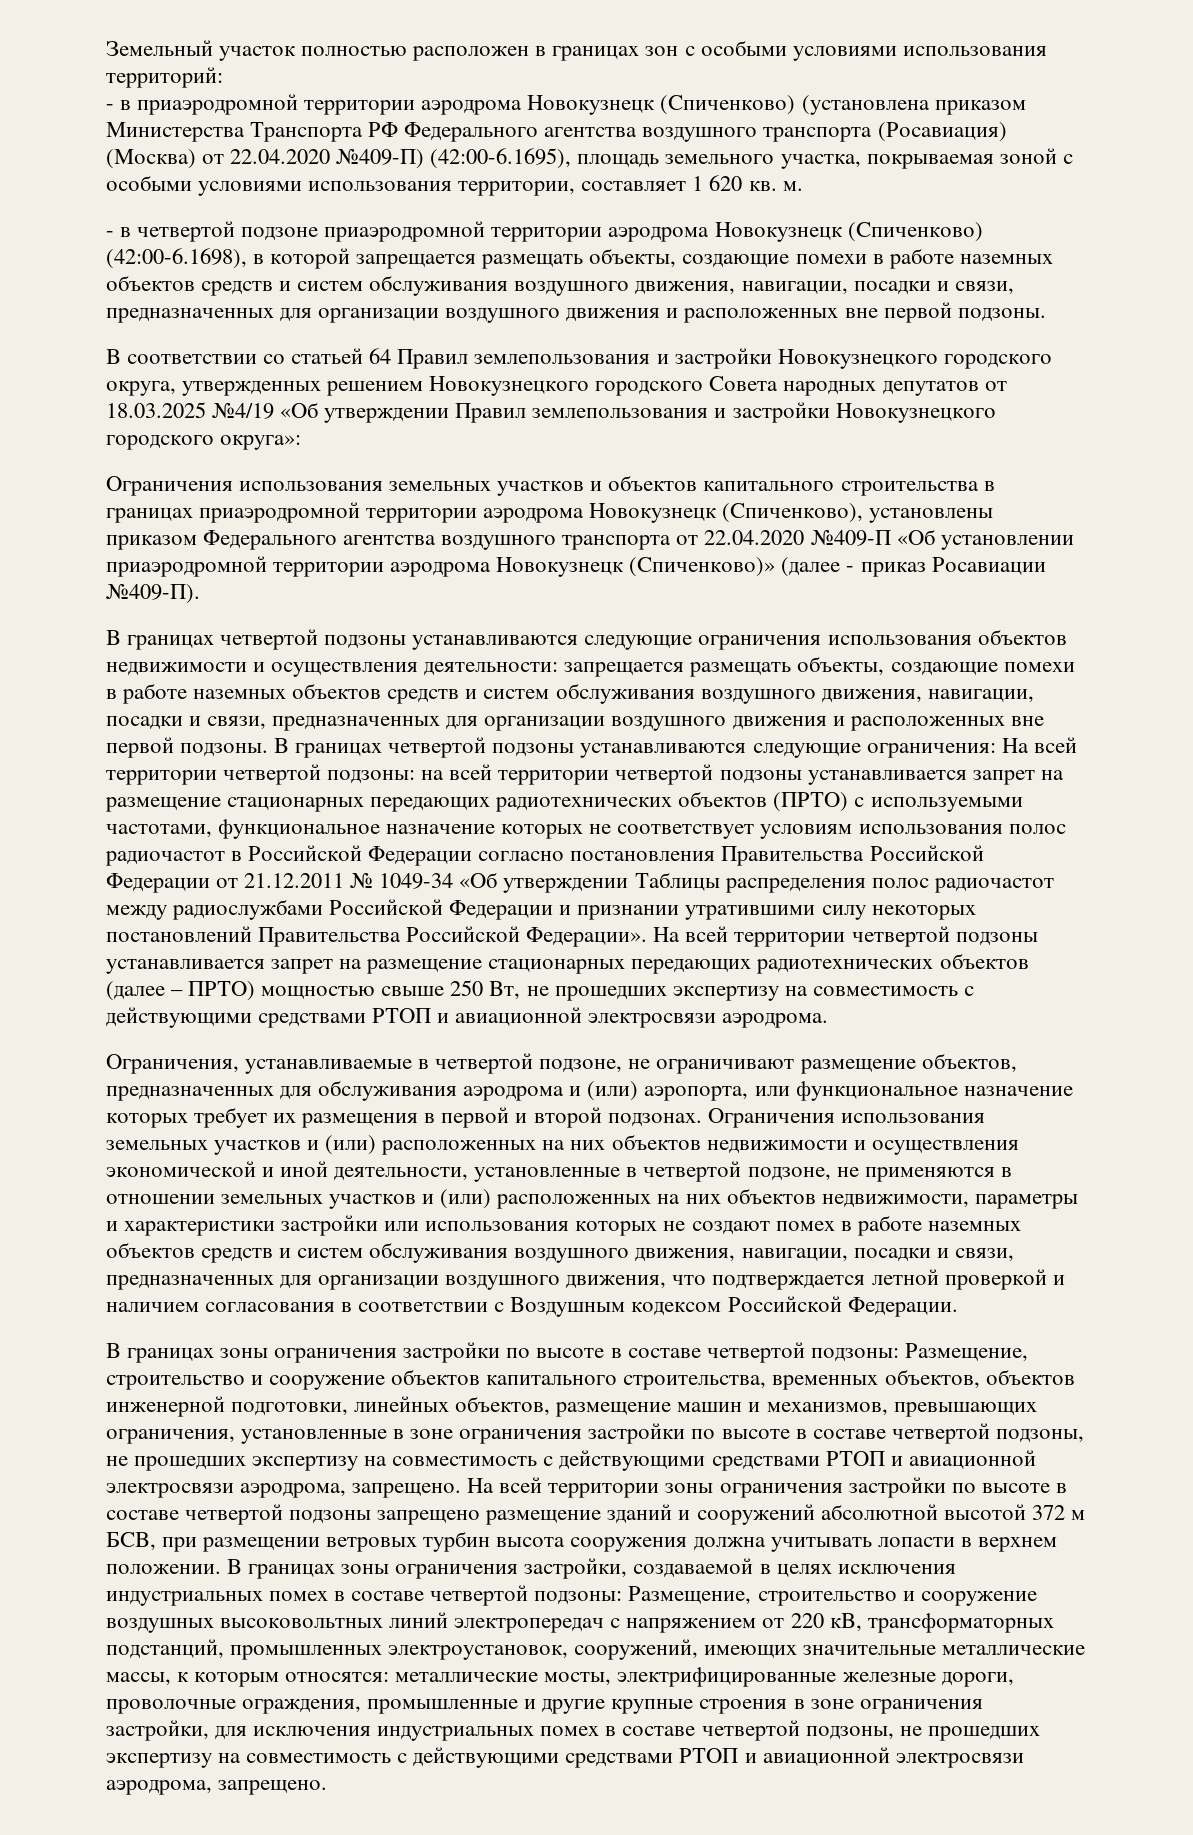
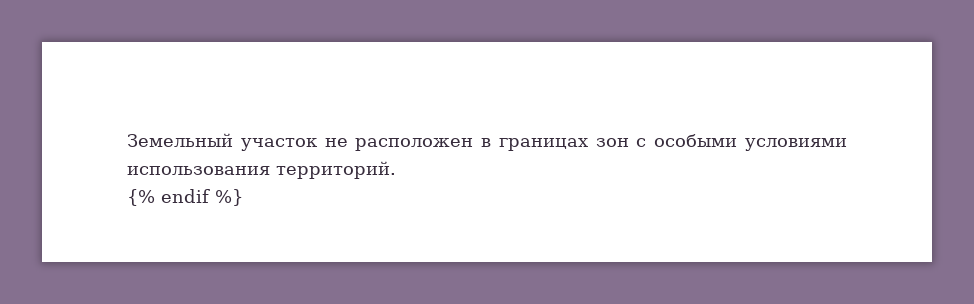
[301,46,408,56] полностью -> [324,138,348,147] не
[106,67,223,88] [106,94,1026,115] [106,122,1007,142] [106,148,1073,169] [106,175,803,196] [106,221,983,242] [106,248,1053,269] [106,275,1014,296] [106,302,1046,323] [106,348,1052,369] [106,376,1007,396] [106,402,996,423] [106,435,302,450] [106,475,995,496] [106,502,994,523] [106,529,1074,550] [106,556,1046,577] [106,584,200,604] [106,629,1067,650] [106,656,1075,677] [106,683,1034,704] [106,716,1044,731] [106,737,1077,758] [106,764,1064,785] [105,791,1023,812] [106,819,1066,839] [105,845,984,866] [106,872,1054,893] [106,899,976,920] [106,926,1038,947] [106,953,1029,974] [106,980,974,1001] [106,1007,829,1028] [106,1053,1017,1074] [106,1080,1073,1101] [106,1107,985,1128] [106,1134,1019,1155] [106,1161,1012,1182] [106,1188,1078,1209] [106,1215,1021,1236] [106,1242,1014,1263] [106,1269,1065,1290] [106,1296,958,1317] [106,1342,1028,1363] [106,1369,1075,1390] [106,1396,1037,1417] [106,1423,1084,1444] [106,1450,1036,1471] [106,1477,1067,1498] [106,1504,1085,1525] [106,1531,1057,1552] [106,1558,956,1579] [106,1585,1037,1606] [106,1612,1054,1633] [106,1639,1086,1660] [106,1667,1014,1687] [106,1699,983,1714] [106,1720,1040,1741] [106,1747,1024,1768] [106,1780,328,1795] территорий: // - в приаэродромной территории аэродрома Новокузнецк (Спиченково) (установлена приказом Министерства Транспорта РФ Федерального агентства воздушного транспорта (Росавиация) (Москва) от 22.04.2020 №409-П) (42:00-6.1695), площадь земельного участка, покрываемая зоной с особыми условиями использования территории, составляет 1 620 кв. м. // - в четвертой подзоне приаэродромной территории аэродрома Новокузнецк (Спиченково) (42:00-6.1698), в которой запрещается размещать объекты, создающие помехи в работе наземных объектов средств и систем обслуживания воздушного движения, навигации, посадки и связи, предназначенных для организации воздушного движения и расположенных вне первой подзоны. // В соответствии со статьей 64 Правил землепользования и застройки Новокузнецкого городского округа, утвержденных решением Новокузнецкого городского Совета народных депутатов от 18.03.2025 №4/19 «Об утверждении Правил землепользования и застройки Новокузнецкого городского округа»: // Ограничения использования земельных участков и объектов капитального строительства в границах приаэродромной территории аэродрома Новокузнецк (Спиченково), установлены приказом Федерального агентства воздушного транспорта от 22.04.2020 №409-П «Об установлении приаэродромной территории аэродрома Новокузнецк (Спиченково)» (далее - приказ Росавиации №409-П). // В границах четвертой подзоны устанавливаются следующие ограничения использования объектов недвижимости и осуществления деятельности: запрещается размещать объекты, создающие помехи в работе наземных объектов средств и систем обслуживания воздушного движения, навигации, посадки и связи, предназначенных для организации воздушного движения и расположенных вне первой подзоны. В границах четвертой подзоны устанавливаются следующие ограничения: На всей территории четвертой подзоны: на всей территории четвертой подзоны устанавливается запрет на размещение стационарных передающих радиотехнических объектов (ПРТО) с используемыми частотами, функциональное назначение которых не соответствует условиям использования полос радиочастот в Российской Федерации согласно постановления Правительства Российской Федерации от 21.12.2011 № 1049-34 «Об утверждении Таблицы распределения полос радиочастот между радиослужбами Российской Федерации и признании утратившими силу некоторых постановлений Правительства Российской Федерации». На всей территории четвертой подзоны устанавливается запрет на размещение стационарных передающих радиотехнических объектов (далее – ПРТО) мощностью свыше 250 Вт, не прошедших экспертизу на совместимость с действующими средствами РТОП и авиационной электросвязи аэродрома. // Ограничения, устанавливаемые в четвертой подзоне, не ограничивают размещение объектов, предназначенных для обслуживания аэродрома и (или) аэропорта, или функциональное назначение которых требует их размещения в первой и второй подзонах. Ограничения использования земельных участков и (или) расположенных на них объектов недвижимости и осуществления экономической и иной деятельности, установленные в четвертой подзоне, не применяются в отношении земельных участков и (или) расположенных на них объектов недвижимости, параметры и характеристики застройки или использования которых не создают помех в работе наземных объектов средств и систем обслуживания воздушного движения, навигации, посадки и связи, предназначенных для организации воздушного движения, что подтверждается летной проверкой и наличием согласования в соответствии с Воздушным кодексом Российской Федерации. // В границах зоны ограничения застройки по высоте в составе четвертой подзоны: Размещение, строительство и сооружение объектов капитального строительства, временных объектов, объектов инженерной подготовки, линейных объектов, размещение машин и механизмов, превышающих ограничения, установленные в зоне ограничения застройки по высоте в составе четвертой подзоны, не прошедших экспертизу на совместимость с действующими средствами РТОП и авиационной электросвязи аэродрома, запрещено. На всей территории зоны ограничения застройки по высоте в составе четвертой подзоны запрещено размещение зданий и сооружений абсолютной высотой 372 м БСВ, при размещении ветровых турбин высота сооружения должна учитывать лопасти в верхнем положении. В границах зоны ограничения застройки, создаваемой в целях исключения индустриальных помех в составе четвертой подзоны: Размещение, строительство и сооружение воздушных высоковольтных линий электропередач с напряжением от 220 кВ, трансформаторных подстанций, промышленных электроустановок, сооружений, имеющих значительные металлические массы, к которым относятся: металлические мосты, электрифицированные железные дороги, проволочные ограждения, промышленные и другие крупные строения в зоне ограничения застройки, для исключения индустриальных помех в составе четвертой подзоны, не прошедших экспертизу на совместимость с действующими средствами РТОП и авиационной электросвязи аэродрома, запрещено. -> [276,161,396,179] [127,189,243,206] территорий. // {% endif %}

